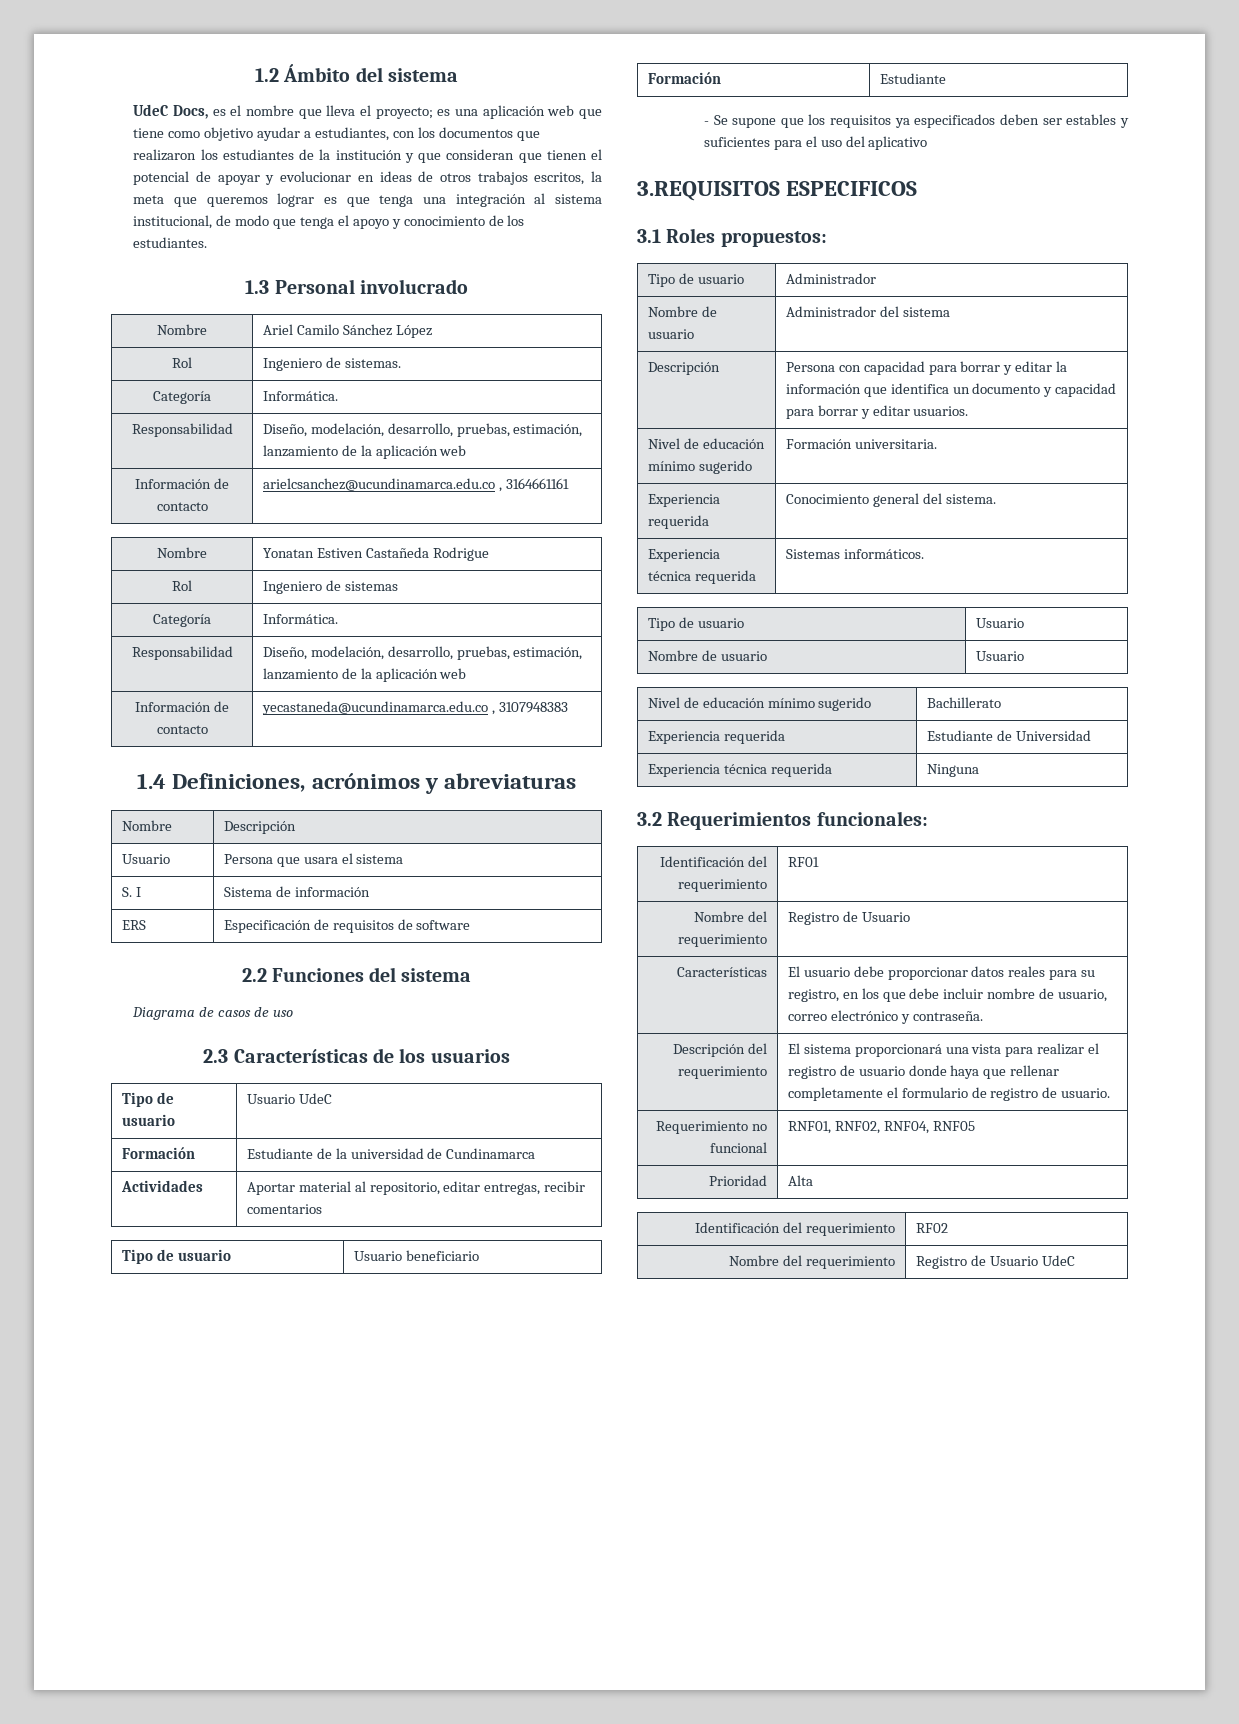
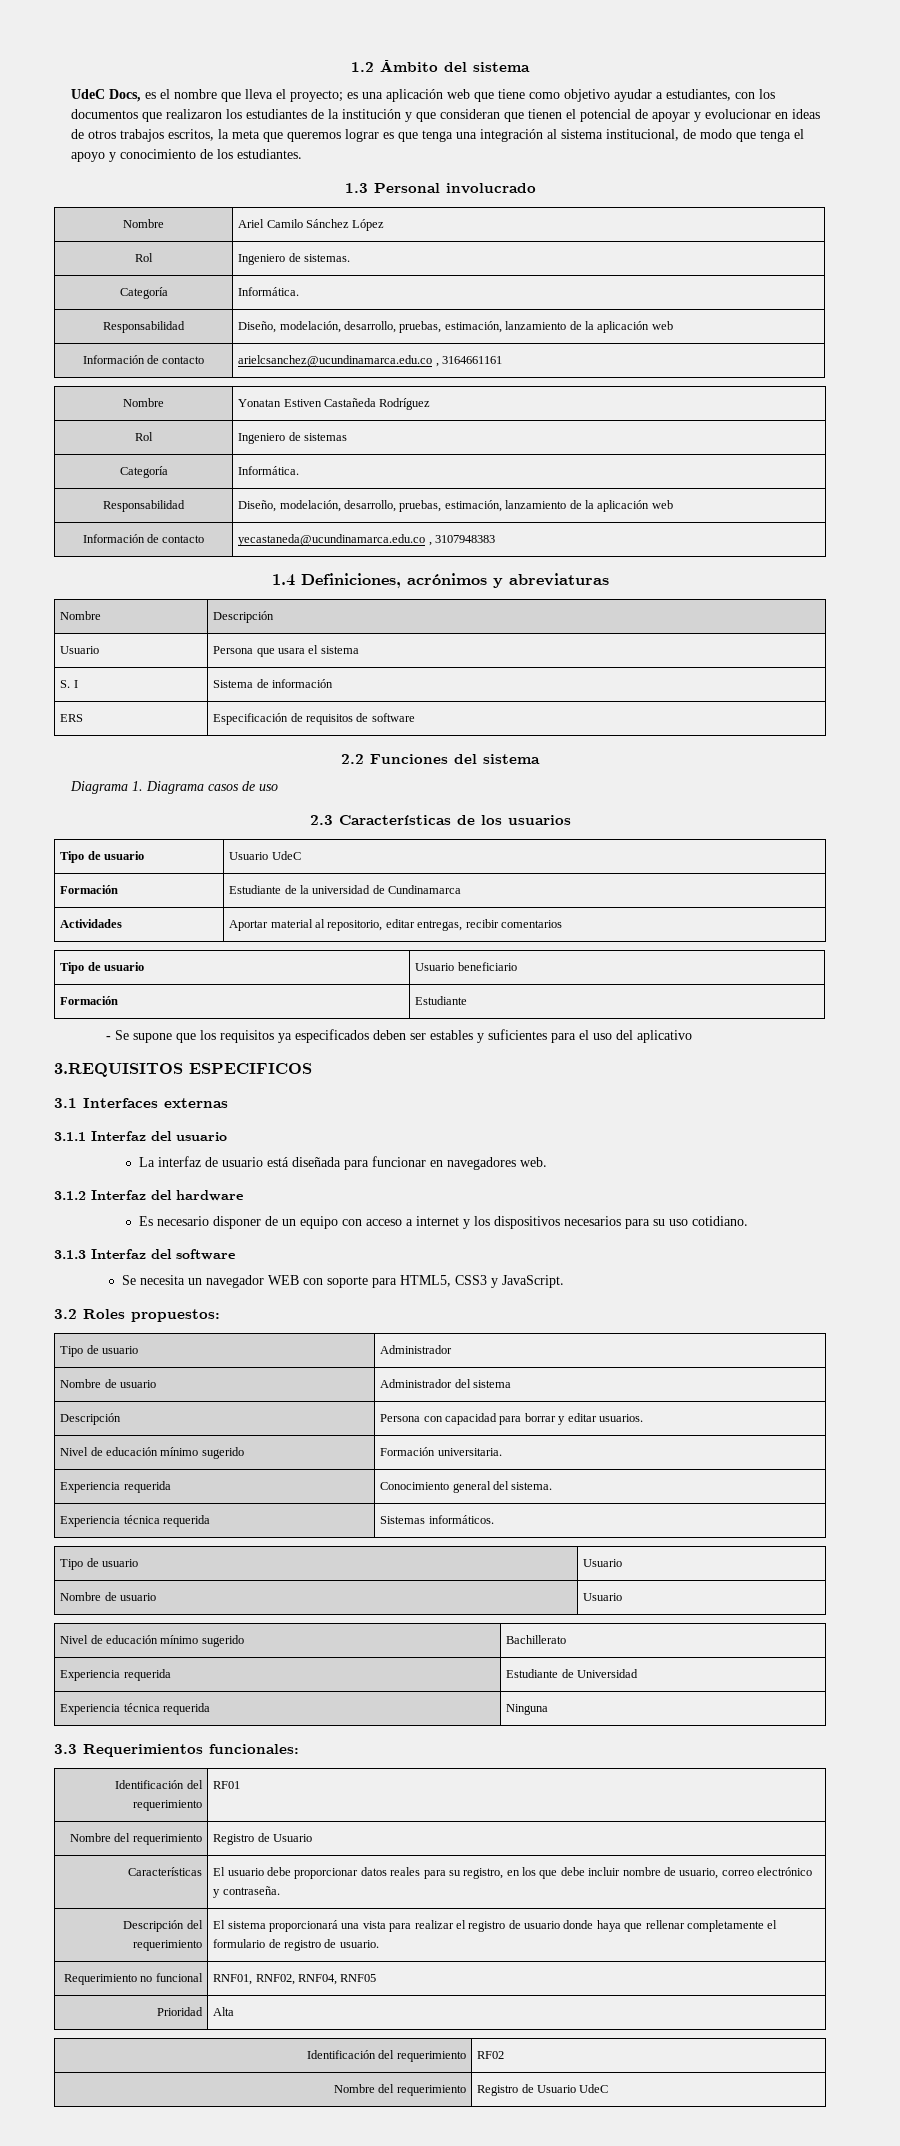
[432,547,489,561] Rodrigue -> [379,398,431,410] Rodríguez
[199,1007,215,1017] de -> [132,781,205,794] 1. Diagrama
(661, 236) none -> [83,1098,228,1108] [54,1131,227,1141] [139,1156,548,1170] [54,1190,243,1201] [139,1216,749,1229] [54,1249,235,1260] [121,1275,564,1288] [54,1309,77,1319] Interfaces externas // 3.1.1 Interfaz del usuario // La interfaz de usuario está diseñada para funcionar en navegadores web. // 3.1.2 Interfaz del hardware // Es necesario disponer de un equipo con acceso a internet y los dispositivos necesarios para su uso cotidiano. // 3.1.3 Interfaz del software // Se necesita un navegador WEB con soporte para HTML5, CSS3 y JavaScript. // 3.2
[1056,361,1068,372] [785,383,1117,397] [785,405,910,419] la información que identifica un documento y capacidad para borrar y editar -> (597, 1417) none
[637,812,662,826] 3.2 -> [54,1744,77,1754] 3.3

